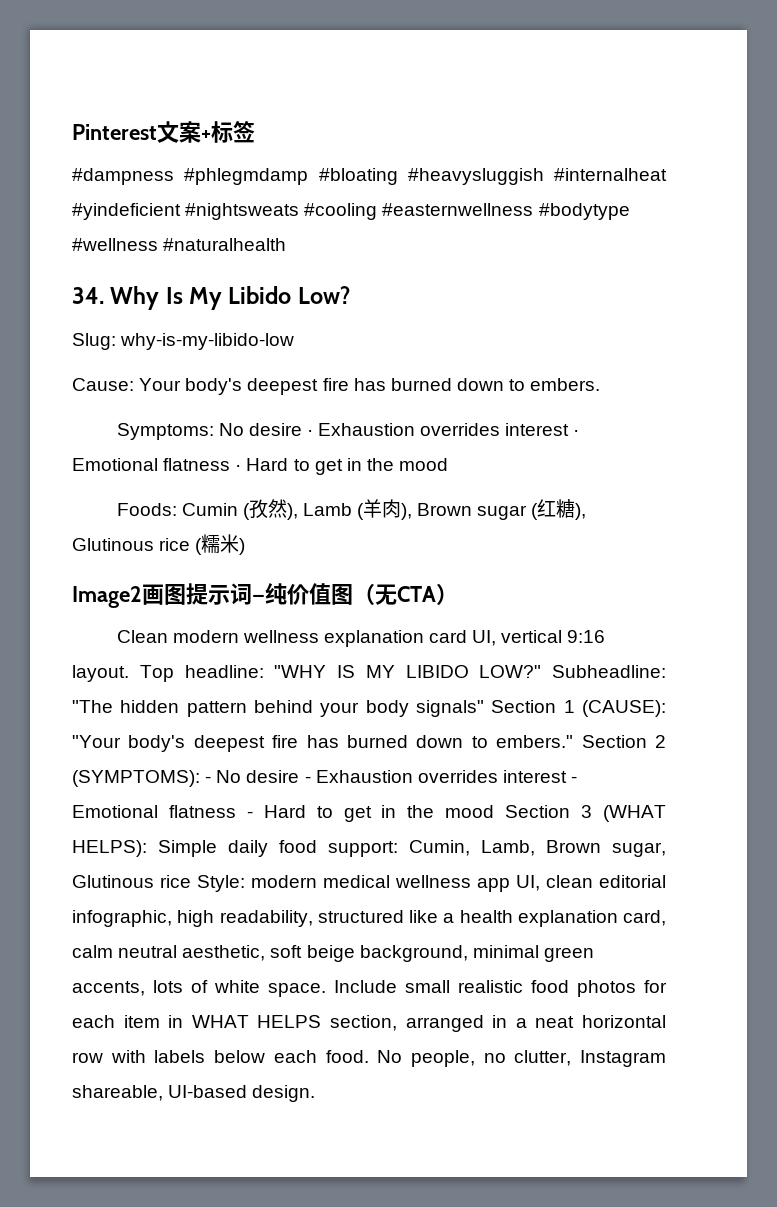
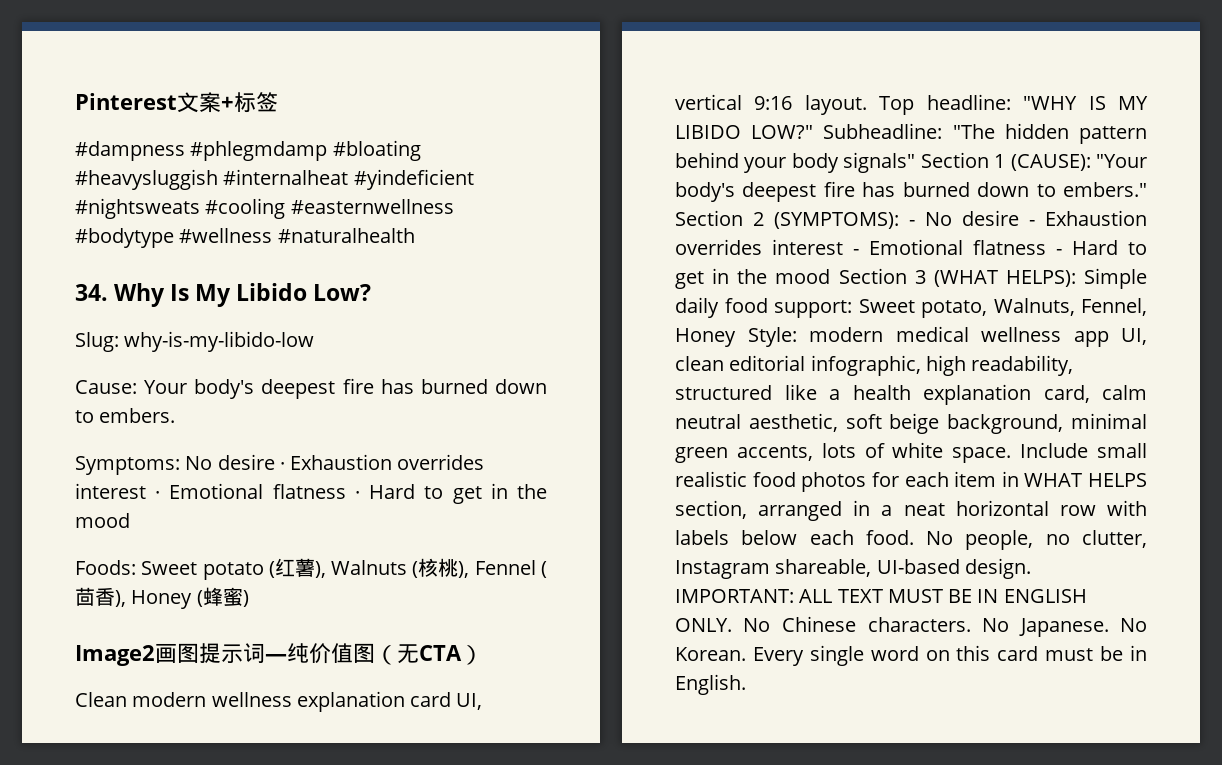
[181,499,587,520] [72,534,240,555] Cumin (孜然), Lamb (羊肉), Brown sugar (红糖), Glutinous rice (糯米 -> [141,558,547,580] [75,587,243,609] Sweet potato (红薯), Walnuts (核桃), Fennel (茴香), Honey (蜂蜜
[409,840,666,857] [72,875,191,888] Cumin, Lamb, Brown sugar, Glutinous rice -> [858,298,1147,318] [675,328,736,347] Sweet potato, Walnuts, Fennel, Honey
(316, 1093) none -> [675,589,1087,603] [675,616,1147,637] [675,645,1147,666] [675,674,746,695] IMPORTANT: ALL TEXT MUST BE IN ENGLISH ONLY. No Chinese characters. No Japanese. No Korean. Every single word on this card must be in English.

